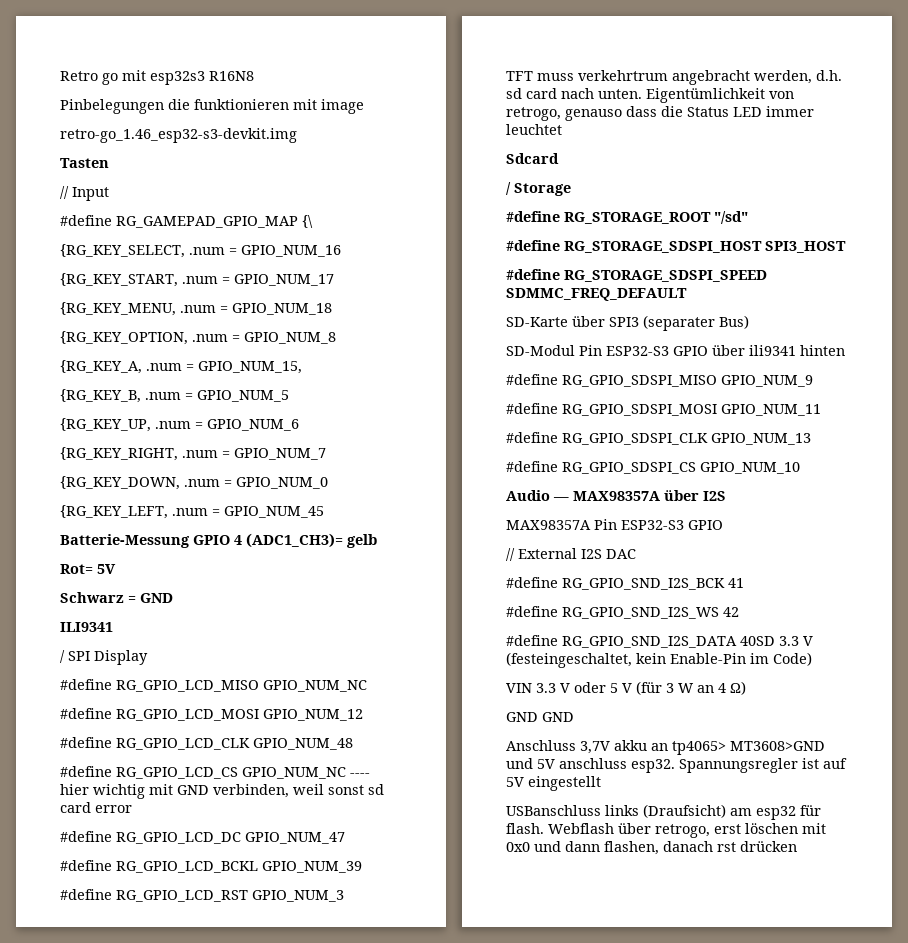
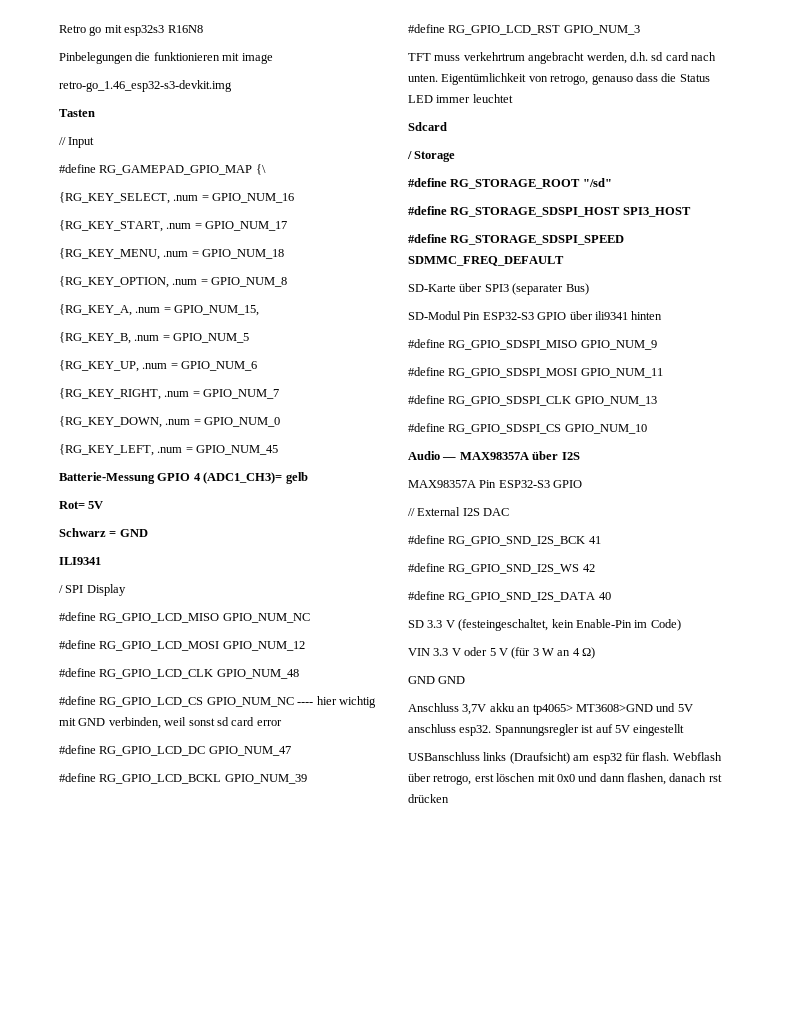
[740,636,775,646] 40SD -> [598,592,611,600] [408,620,424,628] 40 // SD

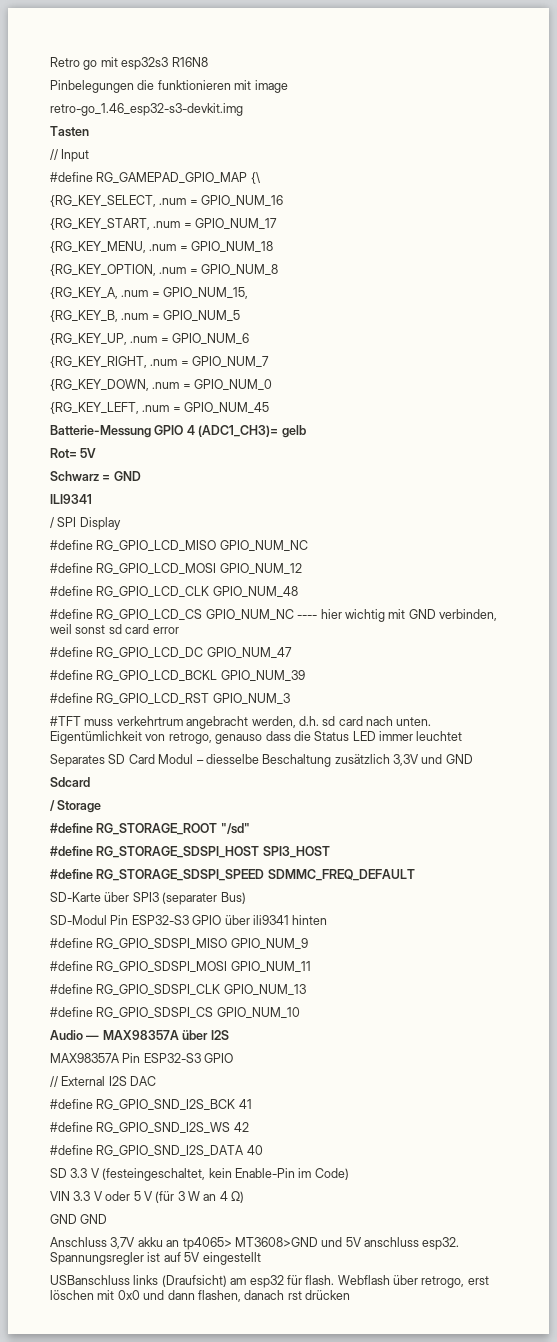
[408,53,431,61] TFT -> [50,716,81,726] #TFT
(513, 98) none -> [50,754,473,767] // Separates SD Card Modul – diesselbe Beschaltung zusätzlich 3,3V und GND

